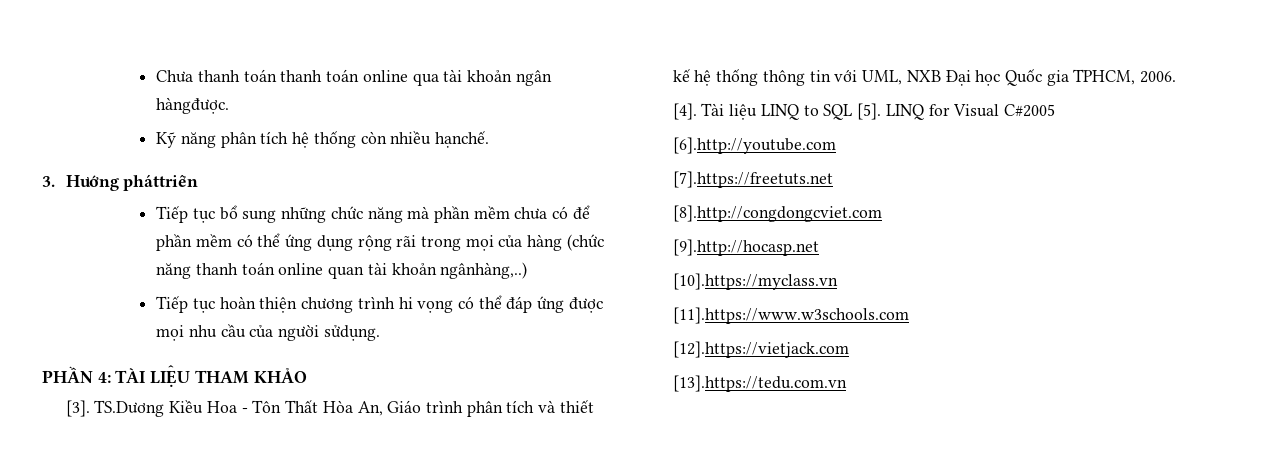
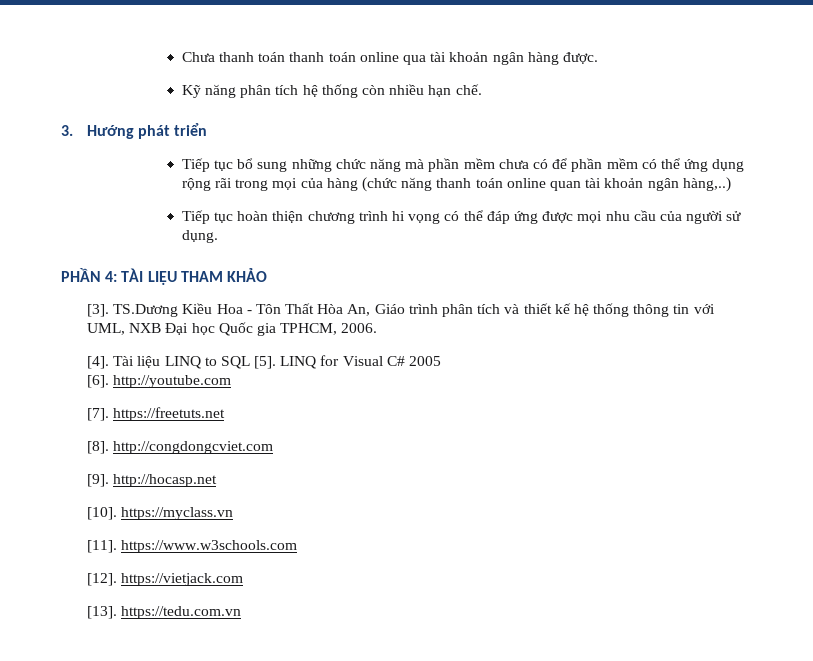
[156,97,230,114] hàngđược. -> [527,52,598,65] hàng được.
[434,131,489,148] hạnchế. -> [428,84,482,97] hạn chế.
[123,174,199,191] pháttriển -> [138,123,208,139] phát triển
[440,262,528,279] ngânhàng,..) -> [647,177,731,192] ngân hàng,..)
[323,325,380,341] sửdụng. -> [726,211,742,221] [181,230,218,243] sử dụng.
[1003,104,1055,117] [672,137,836,154] [672,171,833,188] [672,205,882,222] [672,239,819,256] [672,273,838,290] [672,307,909,324] [672,341,849,358] [672,375,847,392] C#2005 // [6].http://youtube.com // [7].https://freetuts.net // [8].http://congdongcviet.com // [9].http://hocasp.net // [10].https://myclass.vn // [11].https://www.w3schools.com // [12].https://vietjack.com // [13].https://tedu.com.vn -> [386,356,442,366] [86,375,232,388] [86,407,226,421] [86,441,274,454] [86,474,218,487] [86,507,234,520] [86,540,298,553] [86,573,244,586] [86,606,242,619] C# 2005 // [6]. http://youtube.com // [7]. https://freetuts.net // [8]. http://congdongcviet.com // [9]. http://hocasp.net // [10]. https://myclass.vn // [11]. https://www.w3schools.com // [12]. https://vietjack.com // [13]. https://tedu.com.vn

